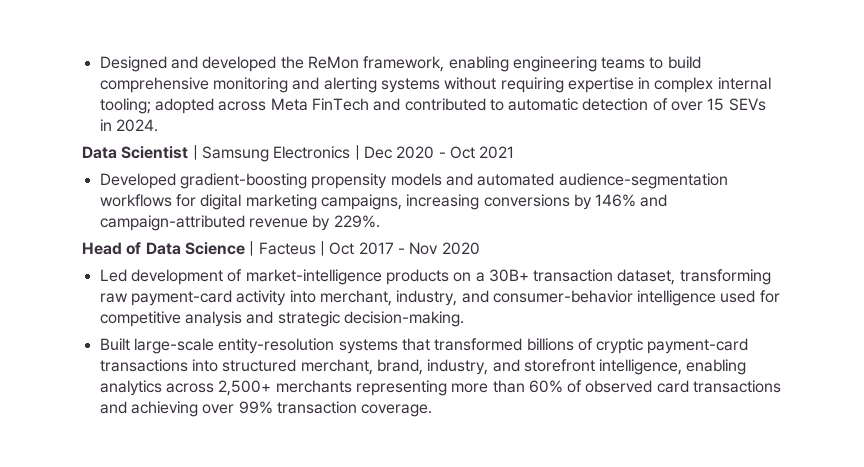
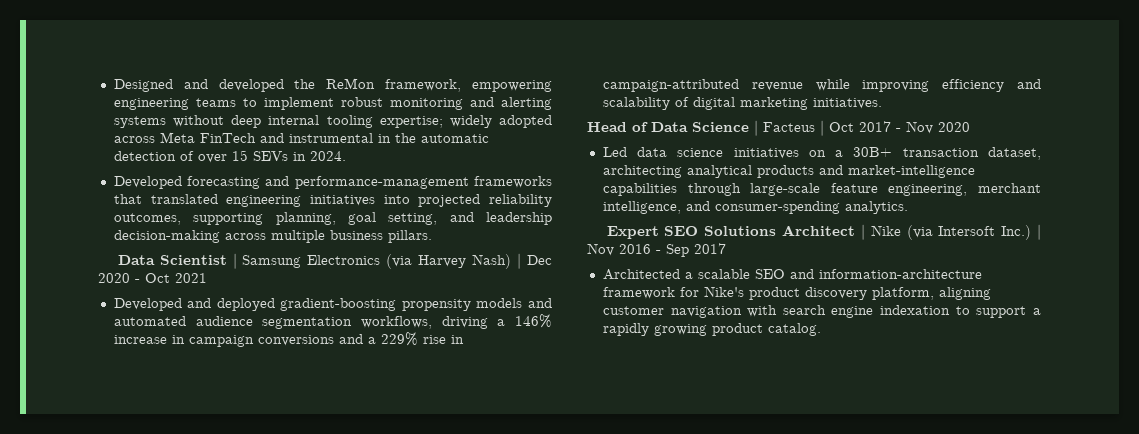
[448,56,509,72] enabling -> [472,80,552,92] empowering
[667,56,701,69] [99,77,209,93] build comprehensive -> [263,97,383,110] implement robust
[500,77,771,93] [99,98,151,114] requiring expertise in complex internal tooling; -> [231,115,492,128] deep internal tooling expertise; widely
[404,98,504,111] contributed to -> [288,133,416,143] instrumental in the
(158, 125) none -> [113,176,552,189] [113,194,552,207] [113,212,553,225] [113,230,432,243] // Developed forecasting and performance-management frameworks that translated engineering initiatives into projected reliability outcomes, supporting planning, goal setting, and leadership decision-making across multiple business pillars.
(351, 152) none -> [386,254,512,269] (via Harvey Nash)
(176, 181) none -> [187,298,275,311] and deployed
[558,173,728,189] [99,194,668,210] [99,215,380,231] audience-segmentation workflows for digital marketing campaigns, increasing conversions by 146% and campaign-attributed revenue by 229%. -> [195,314,552,329] [113,332,464,347] [602,79,1041,92] [602,97,882,110] audience segmentation workflows, driving a 146% increase in campaign conversions and a 229% rise in campaign-attributed revenue while improving efficiency and scalability of digital marketing initiatives.
[130,269,449,285] development of market-intelligence products -> [637,147,799,159] data science initiatives
[679,269,771,285] [99,290,780,306] [99,311,464,327] [99,338,749,354] [99,359,747,375] [99,380,782,396] [99,401,433,417] transforming raw payment-card activity into merchant, industry, and consumer-behavior intelligence used for competitive analysis and strategic decision-making. // Built large-scale entity-resolution systems that transformed billions of cryptic payment-card transactions into structured merchant, brand, industry, and storefront intelligence, enabling analytics across 2,500+ merchants representing more than 60% of observed card transactions and achieving over 99% transaction coverage. -> [602,165,975,178] [602,183,1041,196] [602,201,908,214] [606,224,1041,240] [587,243,726,257] [602,269,982,280] [602,286,991,300] [602,305,1041,318] [602,323,821,336] architecting analytical products and market-intelligence capabilities through large-scale feature engineering, merchant intelligence, and consumer-spending analytics. // Expert SEO Solutions Architect | Nike (via Intersoft Inc.) | Nov 2016 - Sep 2017 // Architected a scalable SEO and information-architecture framework for Nike's product discovery platform, aligning customer navigation with search engine indexation to support a rapidly growing product catalog.

